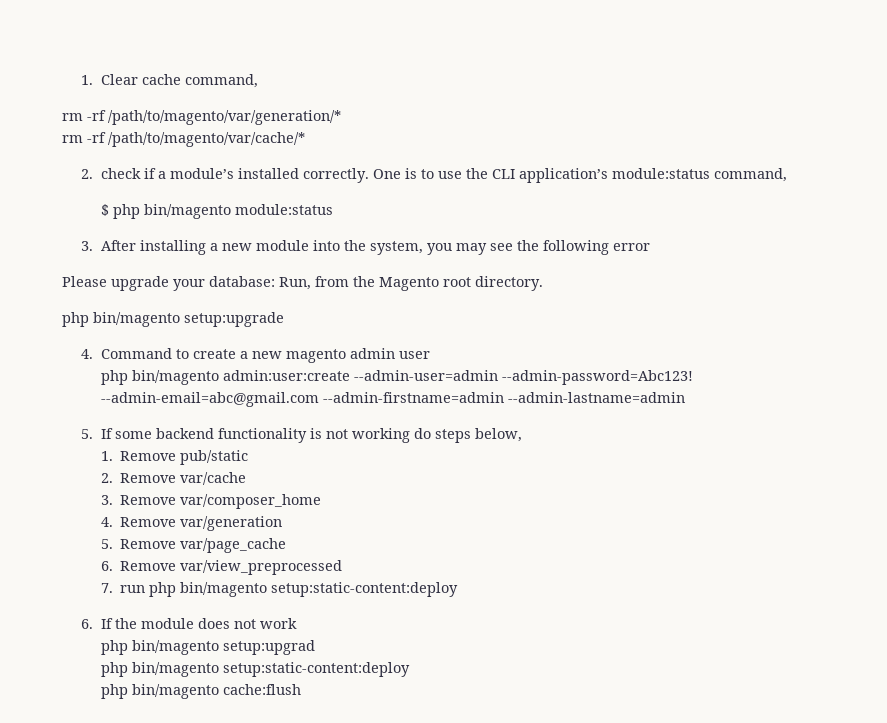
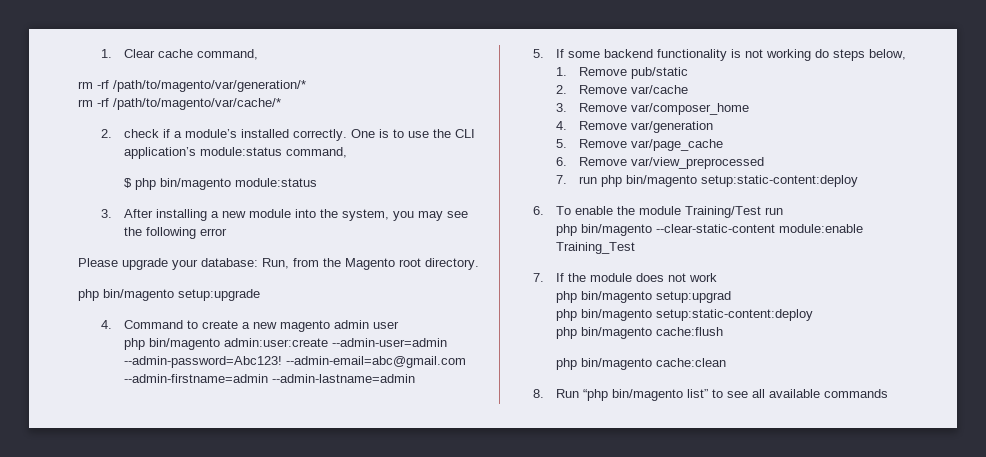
(94, 624) none -> [555,206,783,218] [555,224,863,236] [555,242,635,254] [532,273,544,282] To enable the module Training/Test run // php bin/magento --clear-static-content module:enable Training_Test // 7.
(301, 689) none -> [555,358,726,370] [532,389,888,401] // php bin/magento cache:clean // 8. Run “php bin/magento list” to see all available commands

